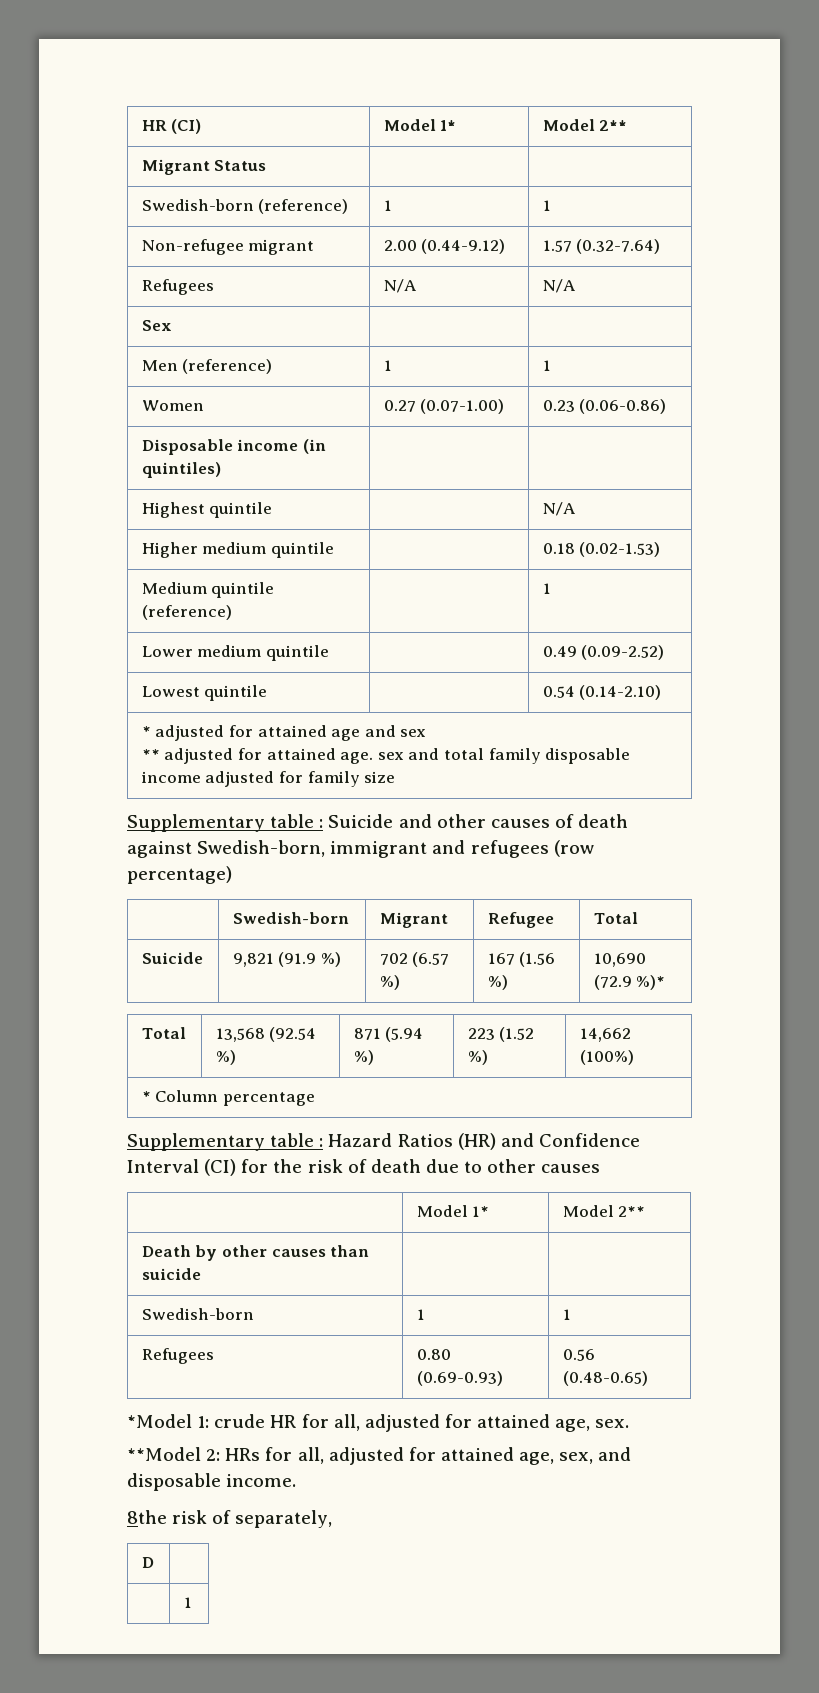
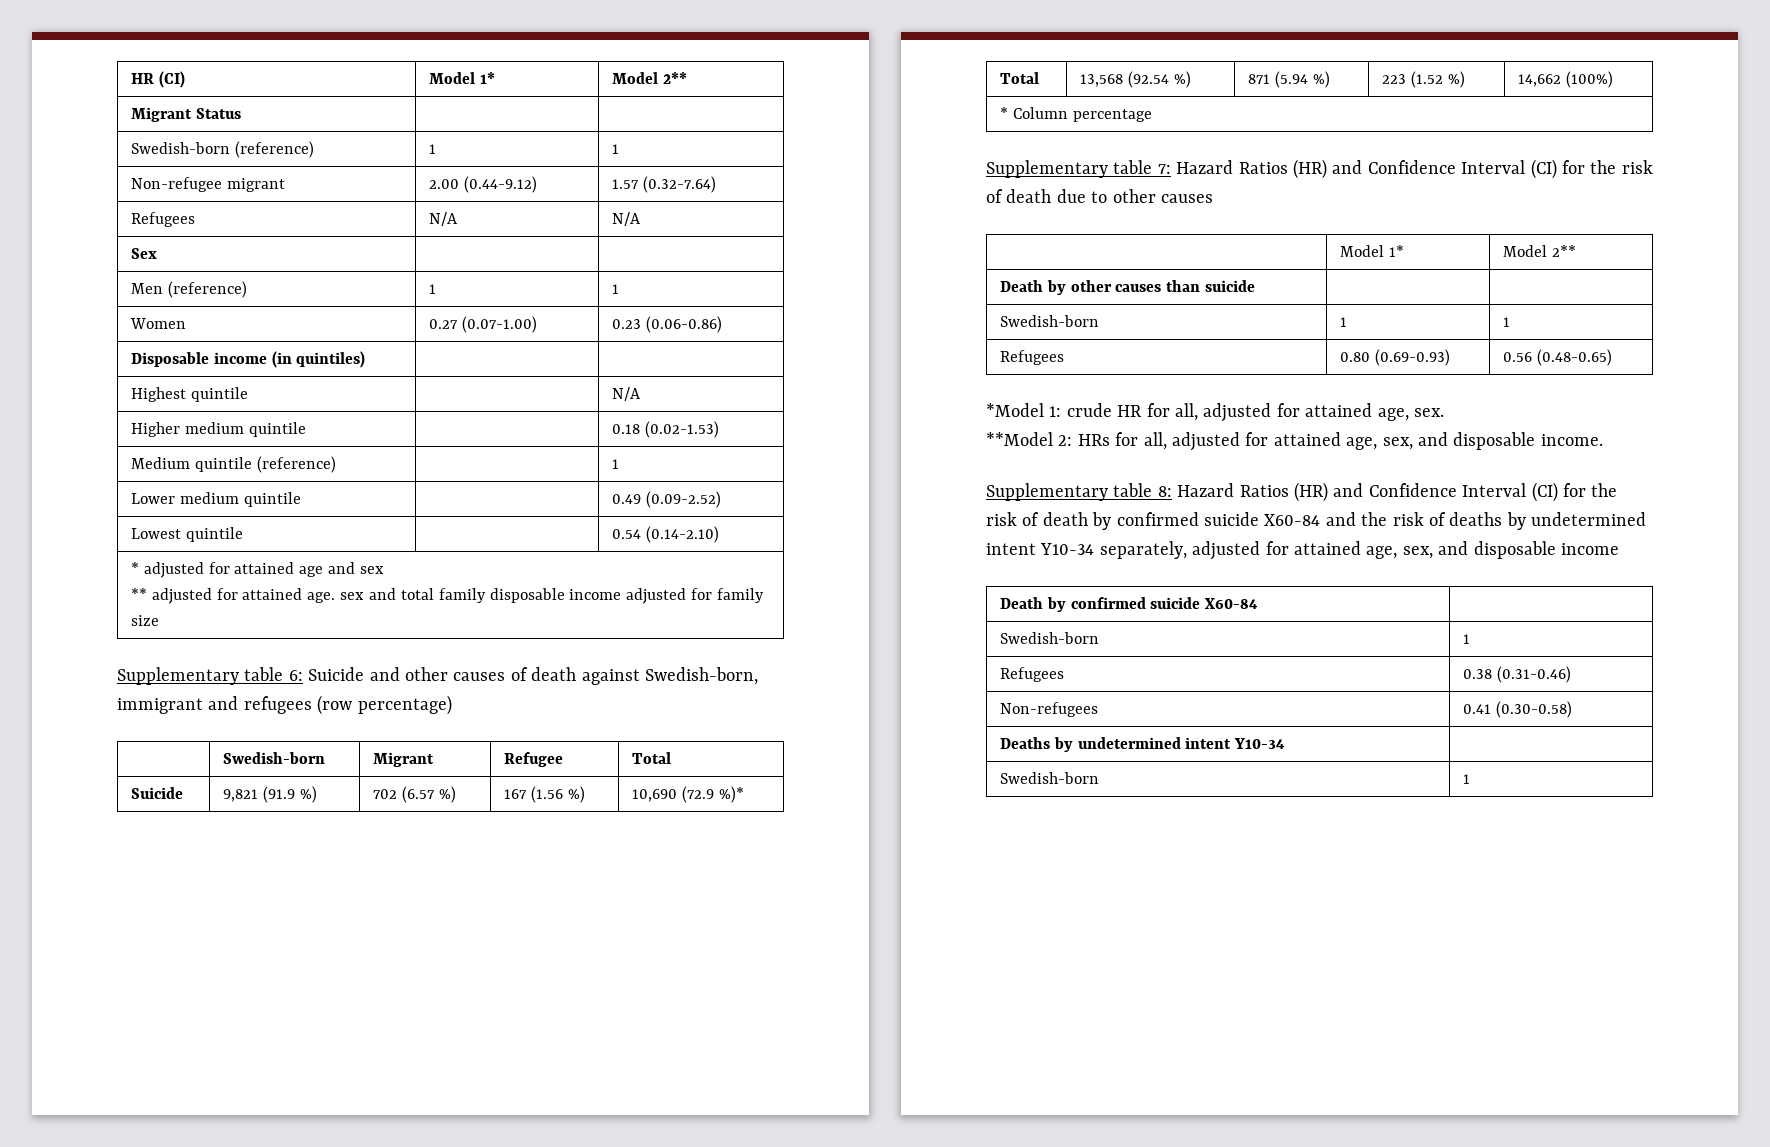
[319,819,324,828] : -> [288,670,303,681] 6:
[319,1138,324,1147] : -> [1157,164,1171,174] 7:
[127,1510,333,1528] [141,1557,154,1568] 8the risk of separately, // D | // -> [986,482,1618,502] [986,512,1647,530] [986,541,1619,560] [999,597,1259,612] [999,632,1099,644] [1462,634,1470,644] [999,667,1064,682] [1462,666,1571,683] [999,702,1098,717] [1462,701,1572,718] [999,737,1286,752] [999,772,1099,784] Supplementary table 8: Hazard Ratios (HR) and Confidence Interval (CI) for the risk of death by confirmed suicide X60-84 and the risk of deaths by undetermined intent Y10-34 separately, adjusted for attained age, sex, and disposable income // Death by confirmed suicide X60-84 | // Swedish-born | 1 // Refugees | 0.38 (0.31-0.46) // Non-refugees | 0.41 (0.30-0.58) // Deaths by undetermined intent Y10-34 | // Swedish-born

